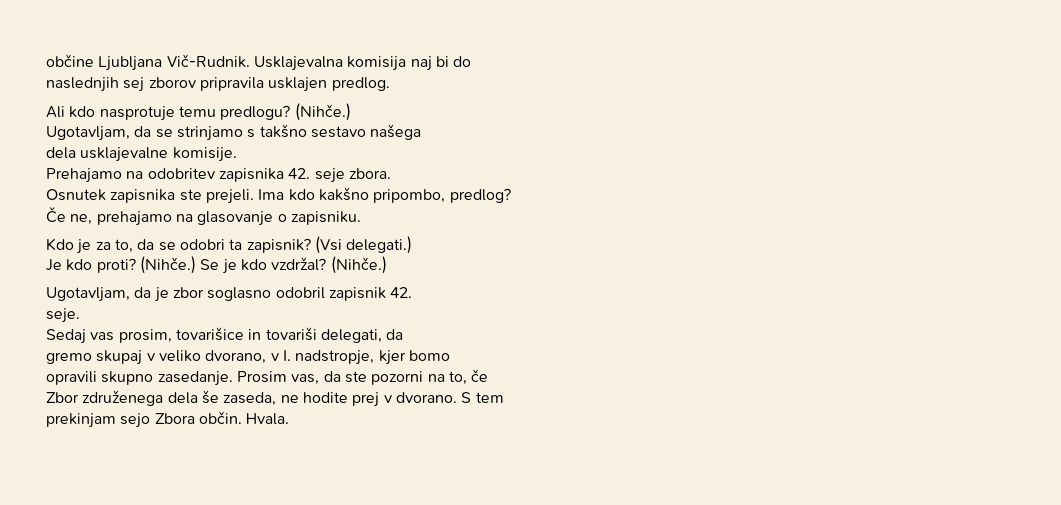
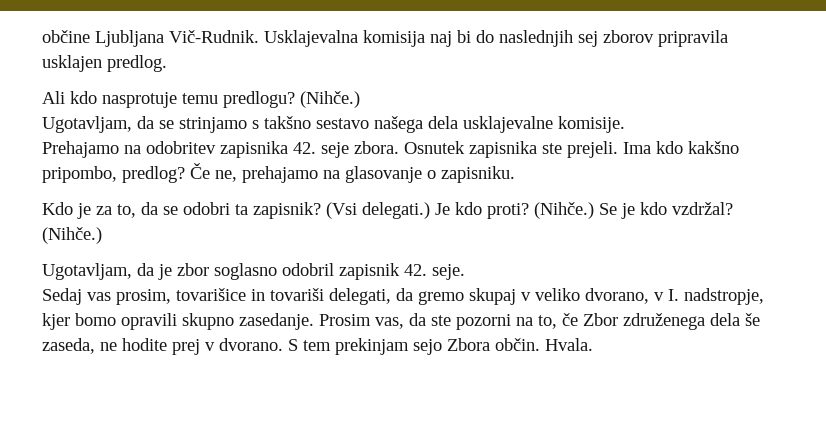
(472, 61) // -> (494, 36) none
(422, 132) // -> (423, 124) none
(391, 173) // -> (399, 147) none
(511, 195) // -> (185, 174) none
(413, 245) // -> (430, 210) none
(413, 292) // -> (427, 270) none
(404, 334) // -> (413, 294) none
(450, 355) // -> (116, 319) none
(489, 375) // -> (578, 319) none
(504, 397) // -> (331, 345) none

